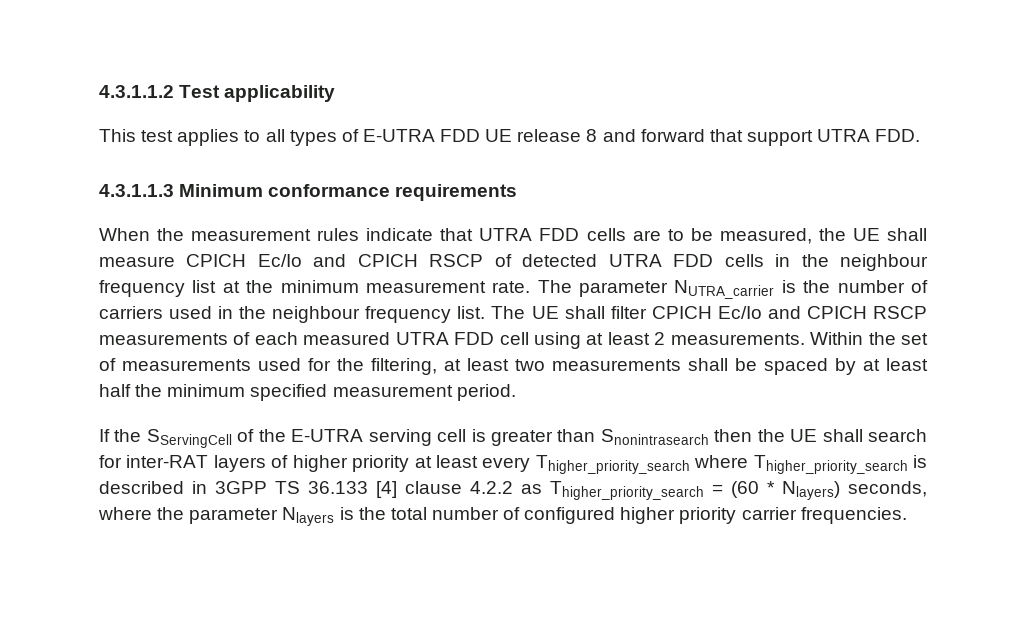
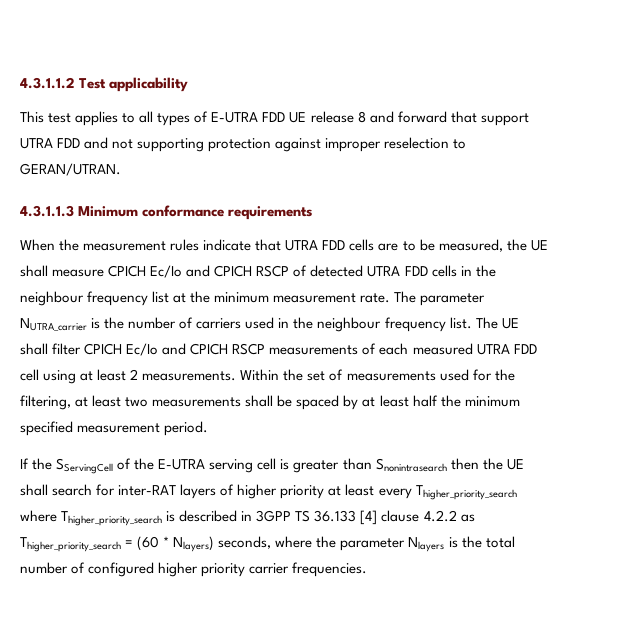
[875,129,921,142] FDD. -> [57,137,467,152] [20,163,121,176] FDD and not supporting protection against improper reselection to GERAN/UTRAN.

